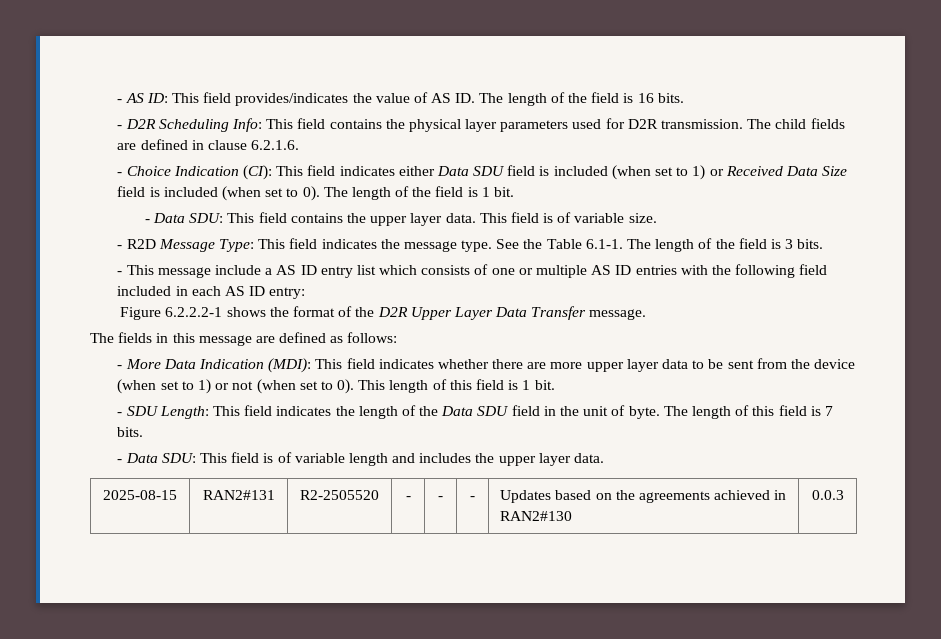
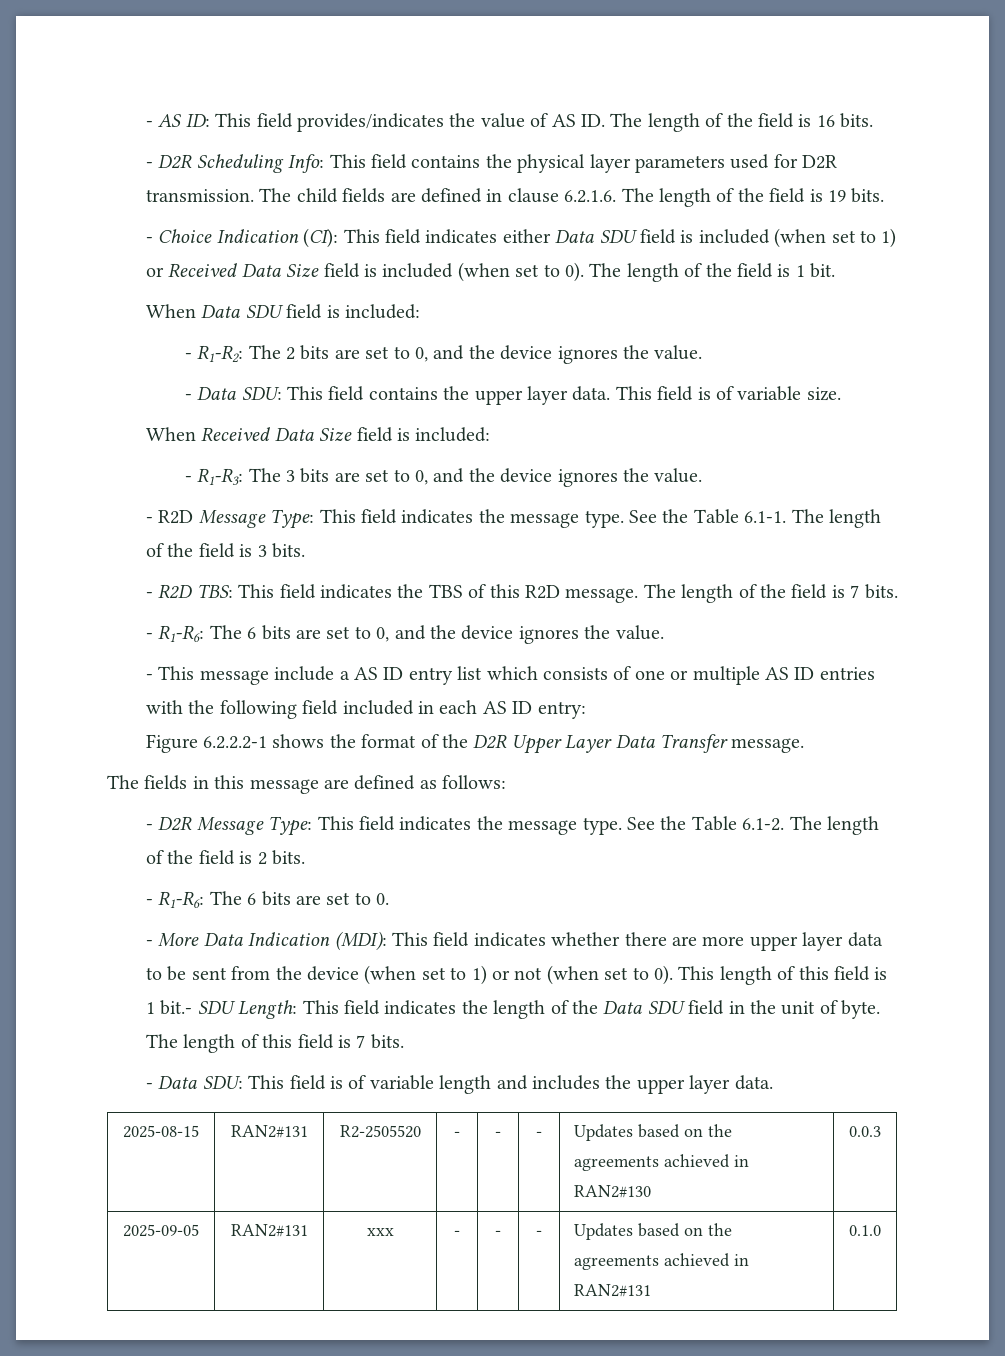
(300, 145) none -> [621,188,885,207] The length of the field is 19 bits.
(515, 192) none -> [145,304,420,319] [184,345,703,364] // When Data SDU field is included: // - R1-R2: The 2 bits are set to 0, and the device ignores the value.
(657, 218) none -> [145,427,491,442] [184,468,703,487] // When Received Data Size field is included: // - R1-R3: The 3 bits are set to 0, and the device ignores the value.
(824, 244) none -> [145,584,898,603] [145,625,664,644] // - R2D TBS: This field indicates the TBS of this R2D message. The length of the field is 7 bits. // - R1-R6: The 6 bits are set to 0, and the device ignores the value.
(398, 337) none -> [145,816,879,836] [145,850,305,865] [145,891,390,908] // - D2R Message Type: This field indicates the message type. See the Table 6.1-2. The length of the field is 2 bits. // - R1-R6: The 6 bits are set to 0.
[534,380,555,390] [117,412,123,416] bit. // - -> [160,1000,193,1015] bit.-
(844, 495) none -> [123,1224,199,1237] [230,1224,308,1237] [366,1228,394,1236] [454,1230,460,1236] [495,1230,501,1236] [536,1230,542,1236] [574,1223,733,1240] [574,1253,750,1270] [574,1284,652,1297] [849,1225,881,1236] // 2025-09-05 | RAN2#131 | xxx | - | - | - | Updates based on the agreements achieved in RAN2#131 | 0.1.0

